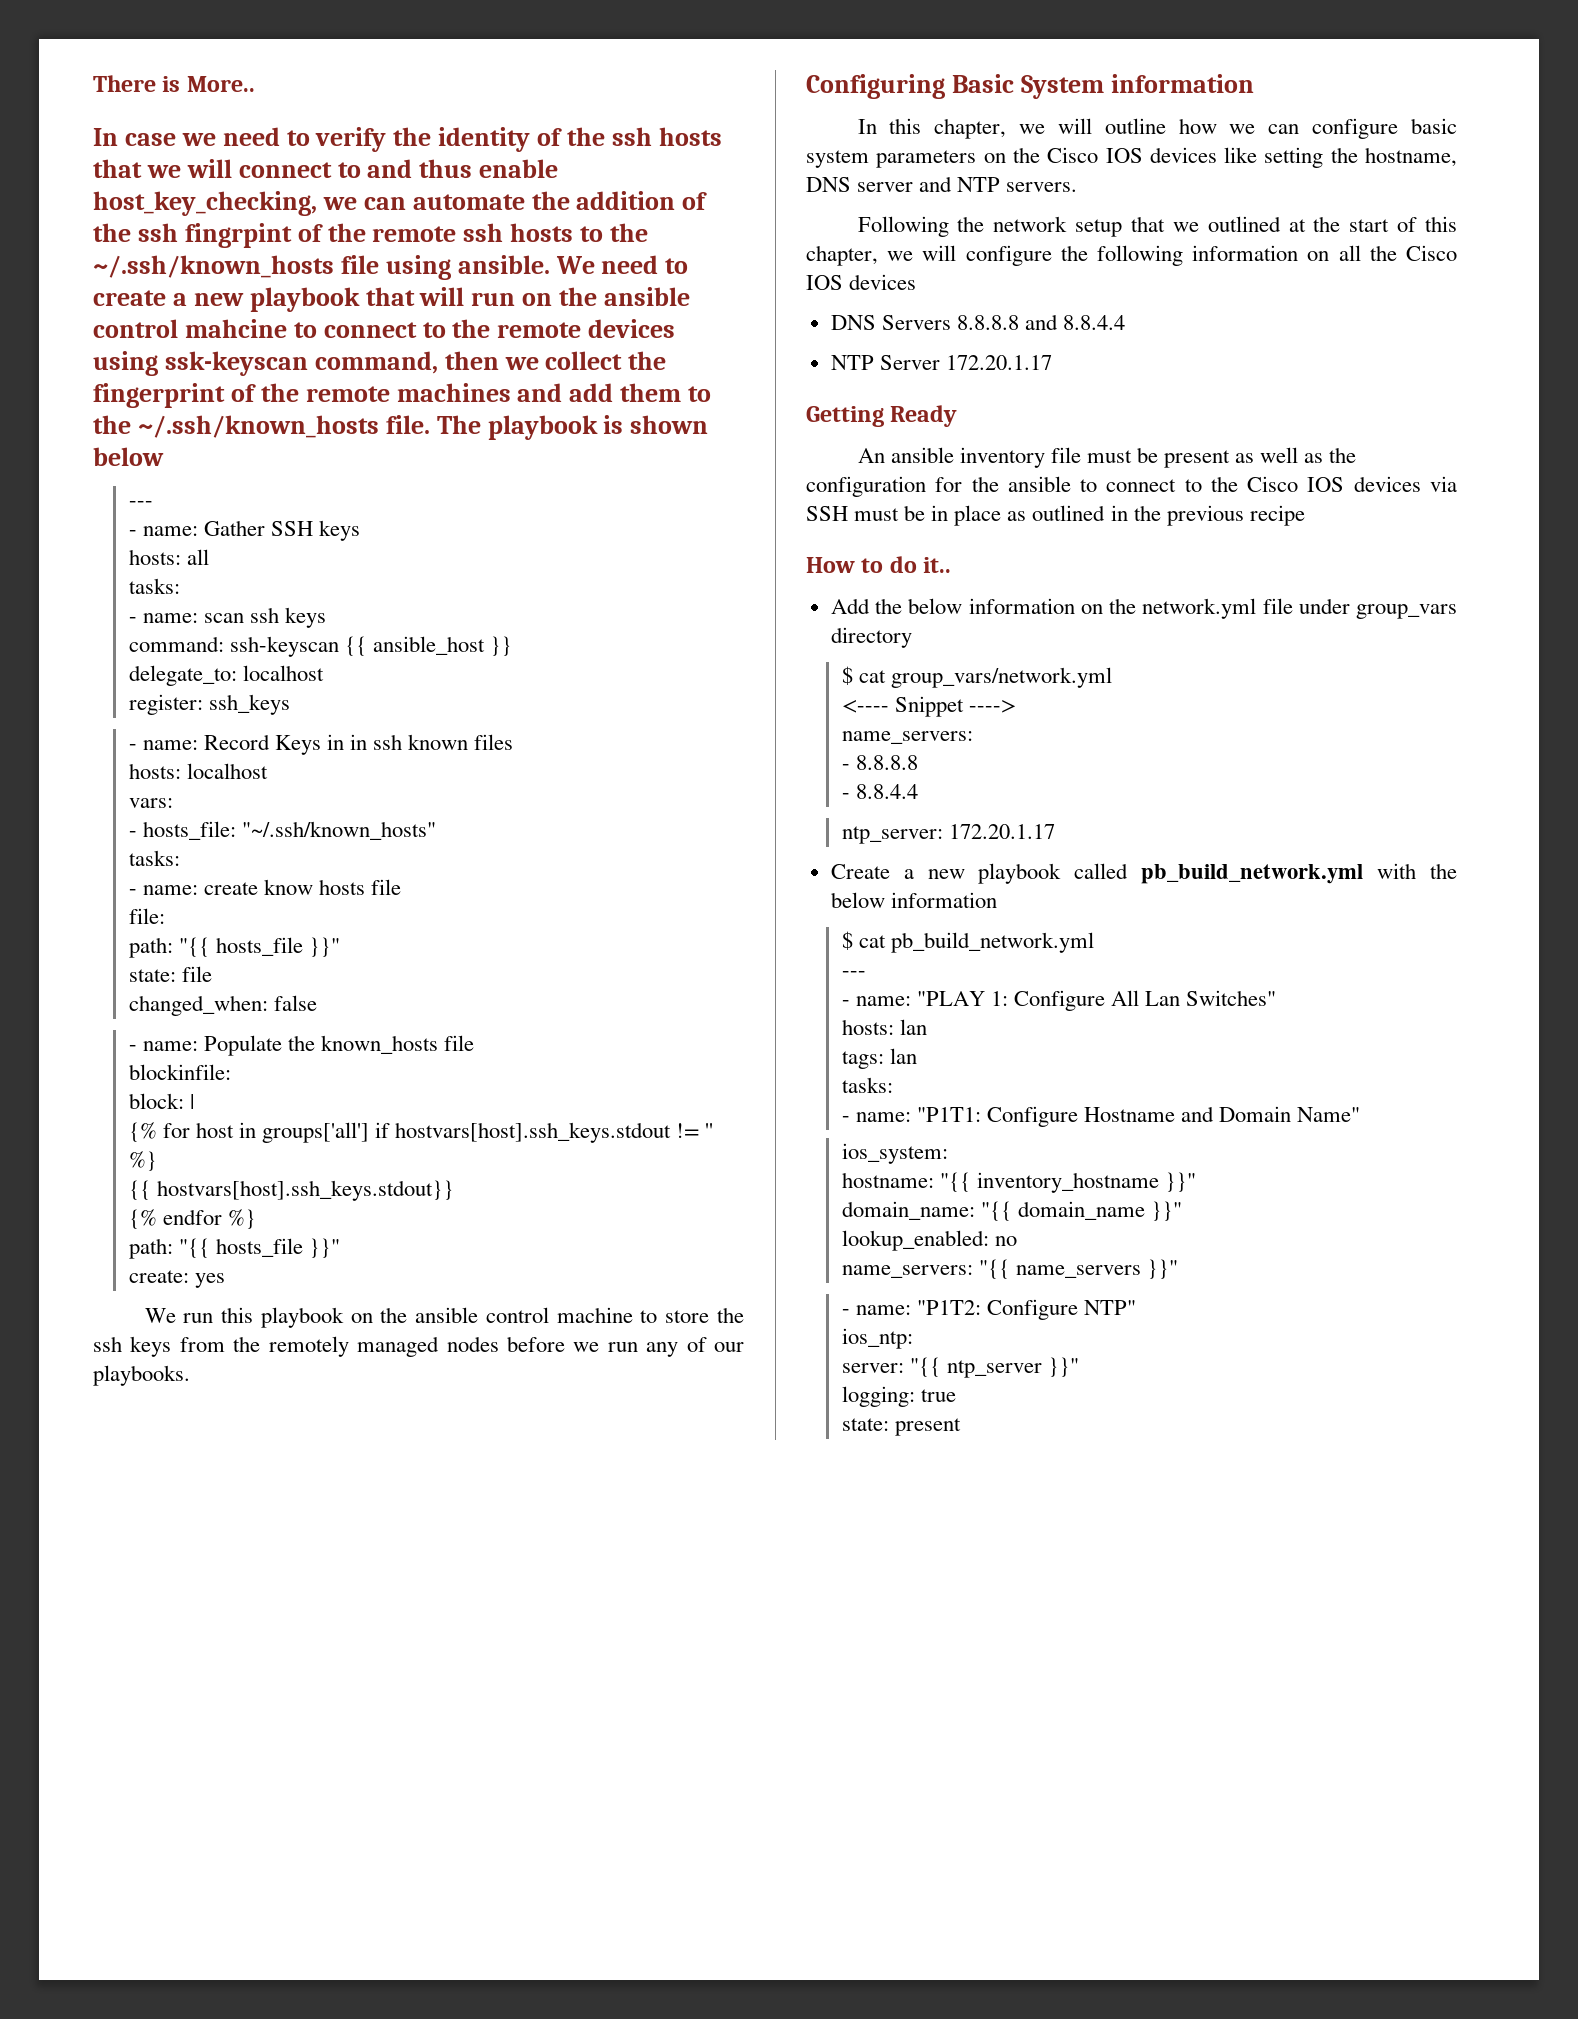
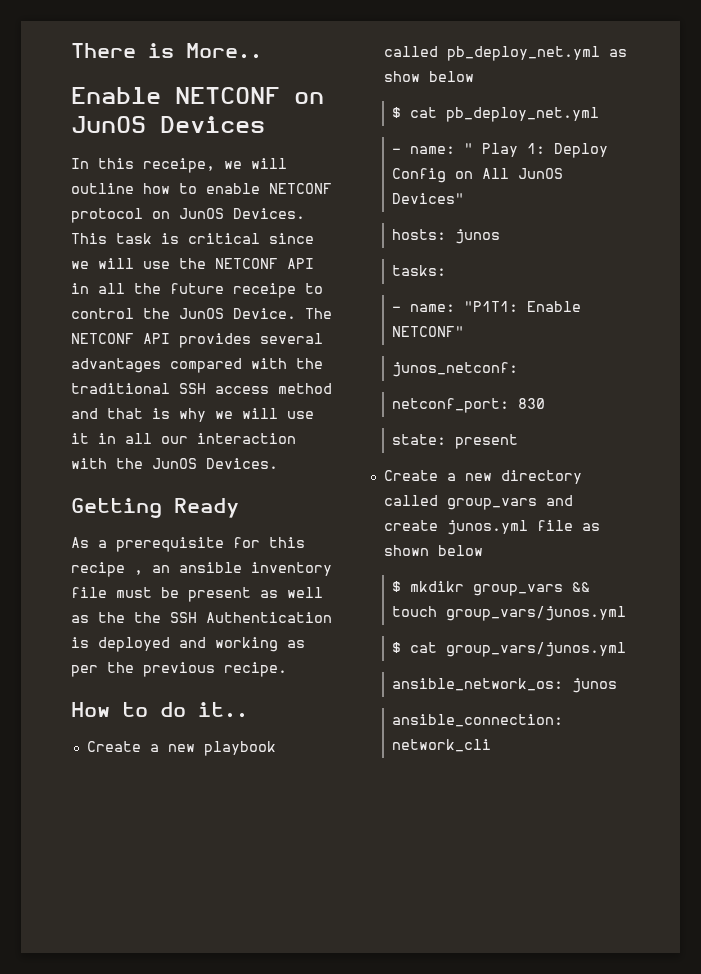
[93,127,722,152] [93,159,559,178] [93,191,708,216] [93,223,648,248] [93,255,689,280] [93,287,690,312] [93,319,676,338] [93,351,667,376] [93,383,712,408] [93,415,709,440] [93,447,164,466] [128,501,153,507] [128,520,361,541] [128,549,209,565] [128,578,180,594] [128,607,327,628] [128,636,513,657] [128,665,324,686] [128,694,290,715] [128,734,514,755] [128,763,268,779] [128,798,173,808] [128,821,436,840] [128,850,180,866] [128,879,402,895] [128,908,165,924] [128,937,341,958] [128,966,212,982] [128,995,317,1016] [128,1035,475,1056] [128,1064,231,1080] [128,1093,195,1109] [128,1122,714,1143] [128,1151,157,1171] [128,1180,454,1201] [128,1209,256,1229] [128,1238,341,1259] [128,1270,225,1288] [144,1307,745,1328] [93,1336,744,1357] [93,1365,190,1386] [806,74,1254,99] In case we need to verify the identity of the ssh hosts that we will connect to and thus enable host_key_checking, we can automate the addition of the ssh fingrpint of the remote ssh hosts to the ~/.ssh/known_hosts file using ansible. We need to create a new playbook that will run on the ansible control mahcine to connect to the remote devices using ssk-keyscan command, then we collect the fingerprint of the remote machines and add them to the ~/.ssh/known_hosts file. The playbook is shown below // --- // - name: Gather SSH keys // hosts: all // tasks: // - name: scan ssh keys // command: ssh-keyscan {{ ansible_host }} // delegate_to: localhost // register: ssh_keys // - name: Record Keys in in ssh known files // hosts: localhost // vars: // - hosts_file: "~/.ssh/known_hosts" // tasks: // - name: create know hosts file // file: // path: "{{ hosts_file }}" // state: file // changed_when: false // - name: Populate the known_hosts file // blockinfile: // block: | // {% for host in groups['all'] if hostvars[host].ssh_keys.stdout != '' %} // {{ hostvars[host].ssh_keys.stdout}} // {% endfor %} // path: "{{ hosts_file }}" // create: yes // We run this playbook on the ansible control machine to store the ssh keys from the remotely managed nodes before we run any of our playbooks. // Configuring Basic System information -> [71,87,324,104] [71,116,265,133] Enable NETCONF on JunOS Devices
[934,118,1007,139] chapter, -> [143,158,215,173] receipe,
[1229,118,1457,139] [806,147,1457,168] [806,176,1078,192] [857,216,1457,237] [806,245,1457,266] [806,274,917,290] [830,314,1126,330] [830,355,1052,370] [806,405,958,427] [857,448,885,463] we can configure basic system parameters on the Cisco IOS devices like setting the hostname, DNS server and NTP servers. // Following the network setup that we outlined at the start of this chapter, we will configure the following information on all the Cisco IOS devices // DNS Servers 8.8.8.8 and 8.8.4.4 // NTP Server 172.20.1.17 // Getting Ready // An -> [179,183,332,194] [71,208,305,223] [71,233,314,244] [71,258,314,269] [71,283,323,298] [71,308,332,319] [71,333,323,348] [71,358,323,373] [71,383,332,394] [71,408,314,422] [71,433,296,444] [71,458,278,469] [71,498,239,518] [71,537,305,552] [71,562,170,577] to enable NETCONF protocol on JunOS Devices. This task is critical since we will use the NETCONF API in all the future receipe to control the JunOS Device. The NETCONF API provides several advantages compared with the traditional SSH access method and that is why we will use it in all our interaction with the JunOS Devices. // Getting Ready // As a prerequisite for this recipe , an
[806,476,1457,497] [806,505,1128,526] configuration for the ansible to connect to the Cisco IOS devices via SSH must be in place as outlined in -> [134,612,332,623] [71,637,305,652] [71,665,98,677] the SSH Authentication is deployed and working as per
[1249,505,1305,526] recipe -> [224,662,287,677] recipe.
[830,598,1457,619] [830,627,912,648] [841,666,1112,688] [841,696,1016,717] [841,731,973,744] [841,755,918,770] [841,784,918,799] [841,824,1055,844] // Add the below information on the network.yml file under group_vars directory // $ cat group_vars/network.yml // <---- Snippet ----> // name_servers: // - 8.8.8.8 // - 8.8.4.4 // ntp_server: 172.20.1.17 -> (248, 710) none
[1141,863,1457,884] [830,892,997,908] [841,931,1094,953] [841,971,866,977] [841,990,1277,1011] [841,1019,927,1035] [841,1048,917,1069] [841,1077,893,1093] [841,1106,1361,1127] [841,1143,948,1164] [841,1172,1197,1193] [841,1201,1183,1221] [841,1230,1017,1251] [841,1259,1179,1279] [841,1299,1137,1320] [841,1328,913,1349] [841,1357,1080,1378] [841,1386,956,1407] [841,1418,961,1436] pb_build_network.yml with the below information // $ cat pb_build_network.yml // --- // - name: "PLAY 1: Configure All Lan Switches" // hosts: lan // tags: lan // tasks: // - name: "P1T1: Configure Hostname and Domain Name" // ios_system: // hostname: "{{ inventory_hostname }}" // domain_name: "{{ domain_name }}" // lookup_enabled: no // name_servers: "{{ name_servers }}" // - name: "P1T2: Configure NTP" // ios_ntp: // server: "{{ ntp_server }}" // logging: true // state: present -> [446,46,627,61] [383,71,474,82] [391,107,599,122] [391,143,608,158] [391,168,563,183] [391,193,464,204] [391,229,500,244] [391,265,446,276] [391,301,581,312] [391,326,464,337] [391,362,518,377] [391,398,545,413] [391,434,518,449] [383,470,582,484] [383,495,573,510] [383,520,600,535] [383,545,483,556] [391,581,590,596] [391,606,626,621] [391,642,626,657] [391,678,617,693] [391,714,563,727] [391,739,491,752] pb_deploy_net.yml as show below // $ cat pb_deploy_net.yml // - name: " Play 1: Deploy Config on All JunOS Devices" // hosts: junos // tasks: // - name: "P1T1: Enable NETCONF" // junos_netconf: // netconf_port: 830 // state: present // Create a new directory called group_vars and create junos.yml file as shown below // $ mkdikr group_vars && touch group_vars/junos.yml // $ cat group_vars/junos.yml // ansible_network_os: junos // ansible_connection: network_cli

